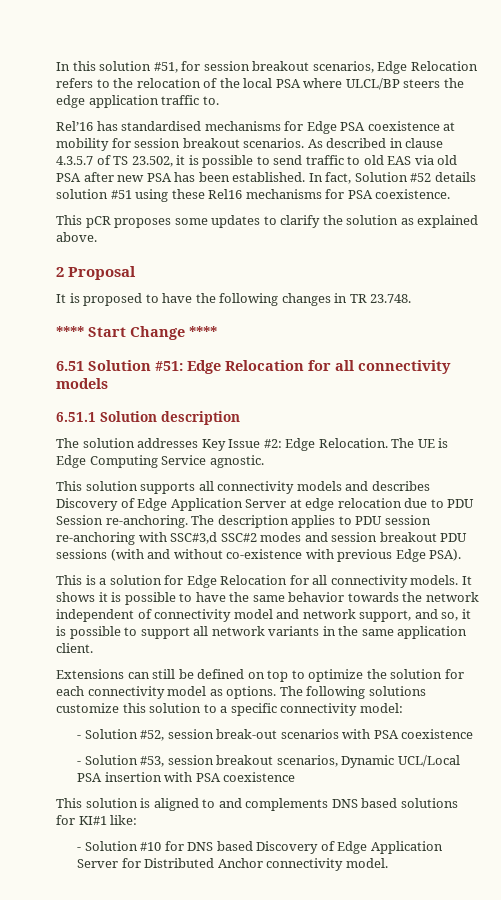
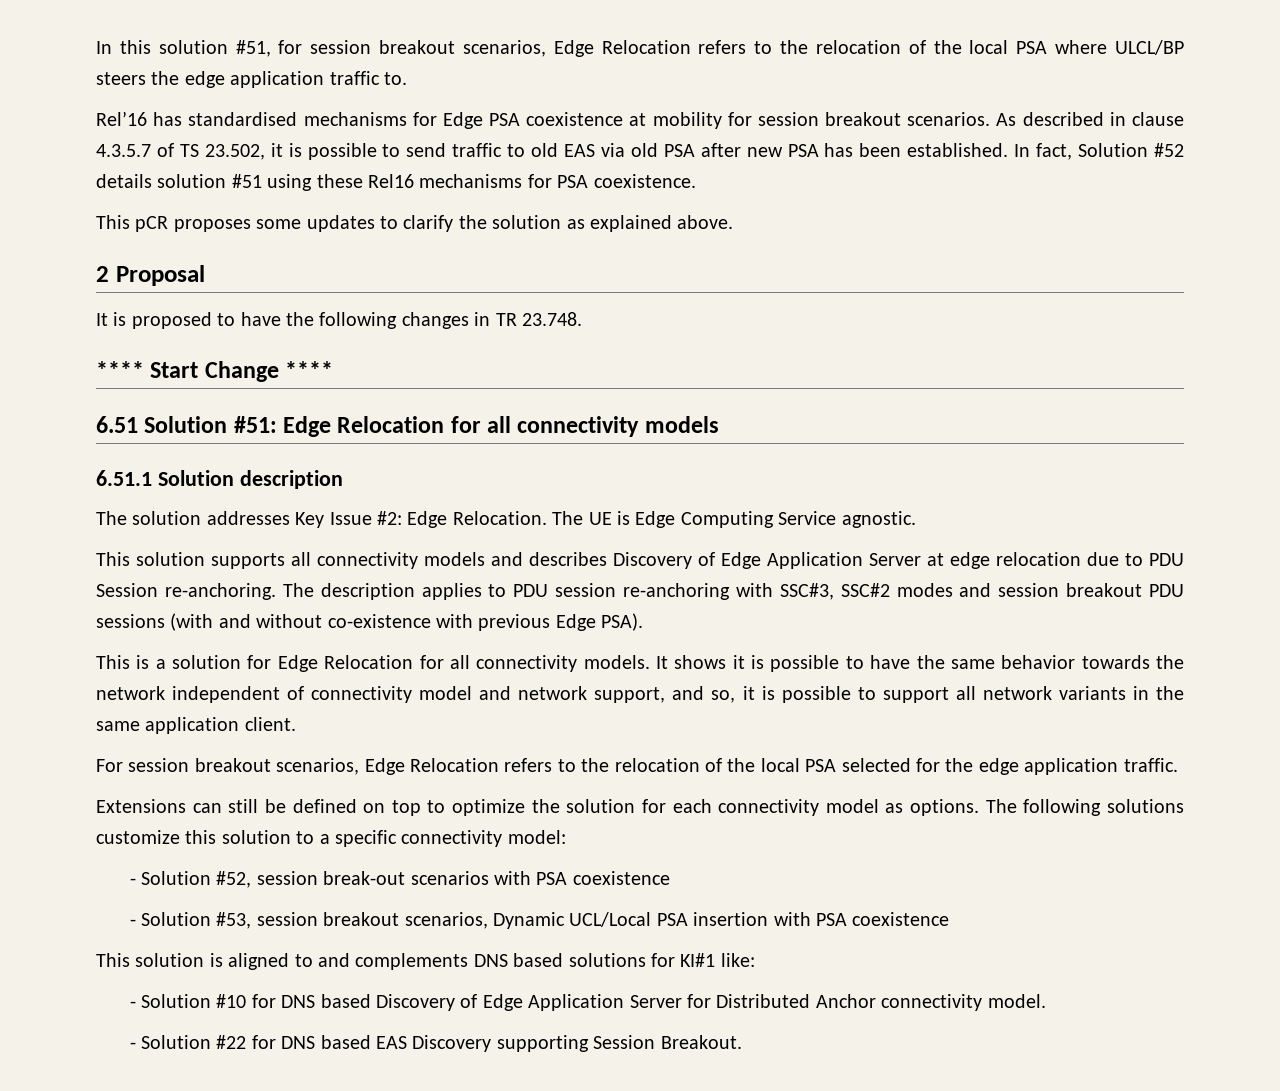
[170,532,218,544] SSC#3,d -> [779,583,834,600] SSC#3,
(93, 648) none -> [96,758,1178,775] // For session breakout scenarios, Edge Relocation refers to the relocation of the local PSA selected for the edge application traffic.
(388, 863) none -> [129,1035,742,1052] // - Solution #22 for DNS based EAS Discovery supporting Session Breakout.

